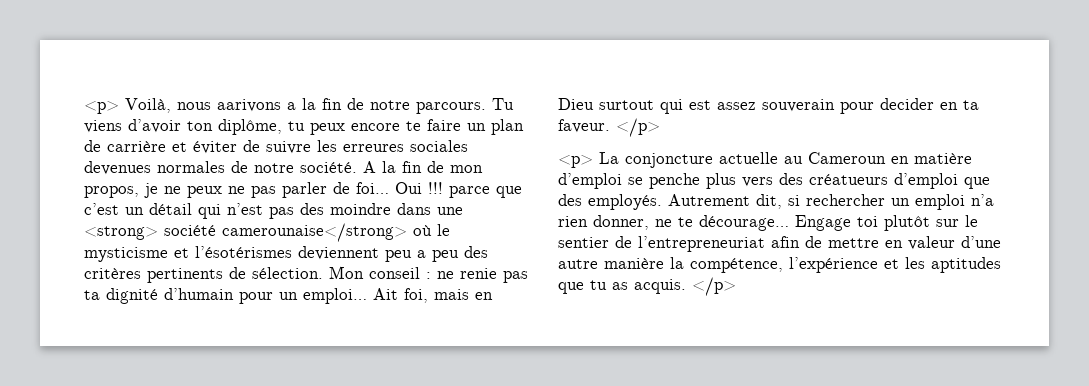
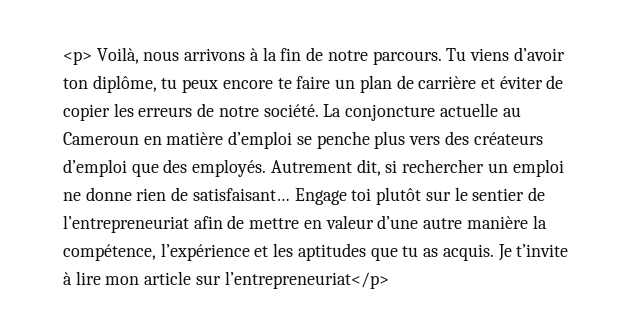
[217,99,296,112] aarivons a -> [184,48,259,61] arrivons à
[266,140,468,154] [84,161,483,175] [84,182,522,198] [84,203,463,219] [84,223,450,242] [84,246,488,262] [84,266,528,283] [84,288,493,304] [558,98,979,114] [558,118,660,137] [558,155,593,168] suivre les erreures sociales devenues normales de notre société. A la fin de mon propos, je ne peux ne pas parler de foi… Oui !!! parce que c’est un détail qui n’est pas des moindre dans une <strong> société camerounaise</strong> où le mysticisme et l’ésotérismes deviennent peu a peu des critères pertinents de sélection. Mon conseil : ne renie pas ta dignité d’humain pour un emploi… Ait foi, mais en Dieu surtout qui est assez souverain pour decider en ta faveur. </p> // <p> -> [63,103,319,121] copier les erreurs de notre société.
[809,174,888,185] créatueurs -> [473,132,543,145] créateurs
[971,194,994,206] [558,215,789,231] n’a rien donner, ne te décourage… -> [63,187,290,201] ne donne rien de satisfaisant…
[692,277,736,296] </p> -> [497,244,569,261] [63,271,389,289] Je t’invite à lire mon article sur l’entrepreneuriat</p>

